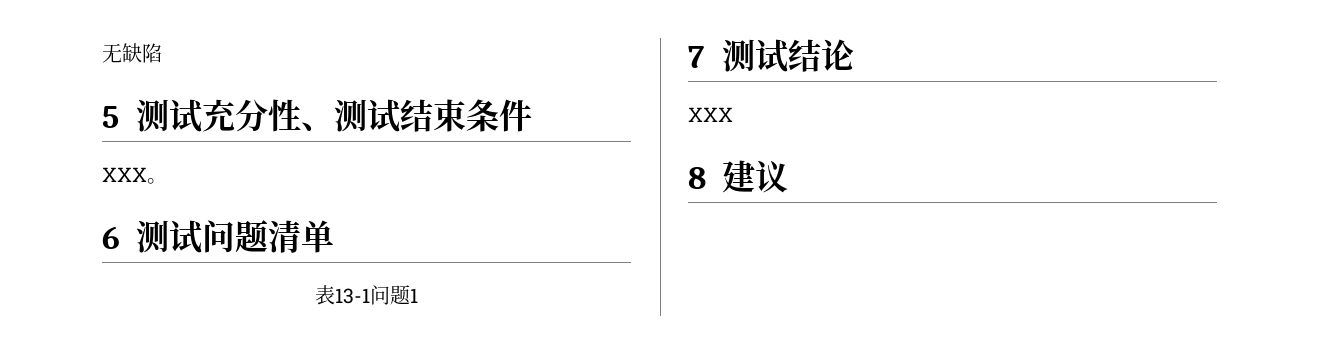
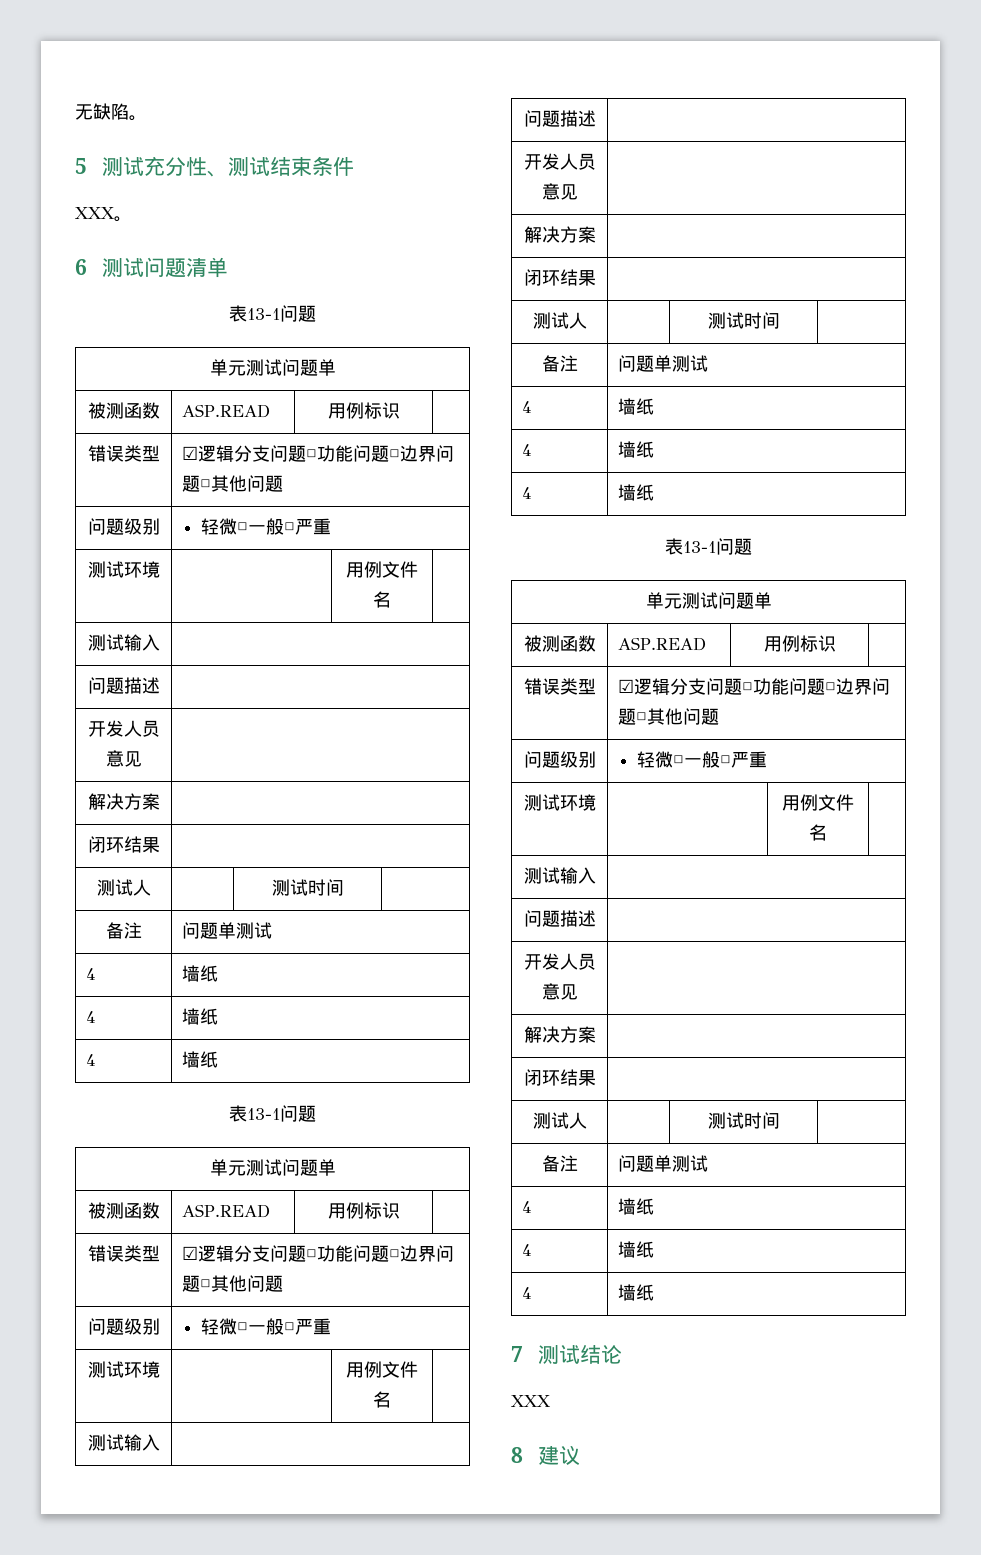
(162, 53) none -> [129,115,147,121] 。
[410,288,418,303] 1 -> [209,359,336,376] [87,402,160,419] [181,404,270,418] [327,402,400,419] [87,445,160,462] [181,445,454,462] [181,475,283,492] [87,518,160,535] [201,518,332,535] [87,561,160,578] [346,561,418,578] [373,591,391,608] [87,634,160,651] [87,677,160,694] [87,720,160,737] [105,750,142,767] [87,793,160,810] [87,836,160,853] [96,879,151,896] [271,879,344,896] [105,922,142,939] [181,922,272,939] [85,968,96,980] [181,965,218,982] [85,1011,96,1023] [181,1008,218,1025] [85,1054,96,1066] [181,1051,218,1068] [229,1105,316,1122] [209,1159,336,1176] [87,1202,160,1219] [181,1204,270,1218] [327,1202,400,1219] [87,1245,160,1262] [181,1245,454,1262] [181,1275,283,1292] [87,1318,160,1335] [201,1318,332,1335] [87,1361,160,1378] [346,1361,418,1378] [373,1391,391,1408] [87,1434,160,1451] [523,110,596,127] [523,153,596,170] [541,183,578,200] [523,226,596,243] [523,269,596,286] [532,312,587,329] [707,312,780,329] [541,355,578,372] [617,355,708,372] [521,401,532,413] [617,398,654,415] [521,444,532,456] [617,441,654,458] [521,487,532,499] [617,484,654,501] [665,538,752,555] [645,592,772,609] [523,635,596,652] [617,637,706,651] [763,635,836,652] [523,678,596,695] [617,678,890,695] [617,708,719,725] [523,751,596,768] [637,751,768,768] [523,794,596,811] [782,794,854,811] [809,824,827,841] [523,867,596,884] [523,910,596,927] [523,953,596,970] [541,983,578,1000] [523,1026,596,1043] [523,1069,596,1086] [532,1112,587,1129] [707,1112,780,1129] [541,1155,578,1172] [617,1155,708,1172] [521,1201,532,1213] [617,1198,654,1215] [521,1244,532,1256] [617,1241,654,1258] [521,1287,532,1299] [617,1284,654,1301] // 单元测试问题单 // 被测函数 | ASP.READ | 用例标识 | // 错误类型 | ☑逻辑分支问题□功能问题□边界问题□其他问题 // 问题级别 | 轻微□一般□严重 // 测试环境 | | 用例文件名 | // 测试输入 | // 问题描述 | // 开发人员意见 | // 解决方案 | // 闭环结果 | // 测试人 | | 测试时间 | // 备注 | 问题单测试 // 4 | 墙纸 // 4 | 墙纸 // 4 | 墙纸 // 表13-1问题 // 单元测试问题单 // 被测函数 | ASP.READ | 用例标识 | // 错误类型 | ☑逻辑分支问题□功能问题□边界问题□其他问题 // 问题级别 | 轻微□一般□严重 // 测试环境 | | 用例文件名 | // 测试输入 | // 问题描述 | // 开发人员意见 | // 解决方案 | // 闭环结果 | // 测试人 | | 测试时间 | // 备注 | 问题单测试 // 4 | 墙纸 // 4 | 墙纸 // 4 | 墙纸 // 表13-1问题 // 单元测试问题单 // 被测函数 | ASP.READ | 用例标识 | // 错误类型 | ☑逻辑分支问题□功能问题□边界问题□其他问题 // 问题级别 | 轻微□一般□严重 // 测试环境 | | 用例文件名 | // 测试输入 | // 问题描述 | // 开发人员意见 | // 解决方案 | // 闭环结果 | // 测试人 | | 测试时间 | // 备注 | 问题单测试 // 4 | 墙纸 // 4 | 墙纸 // 4 | 墙纸

